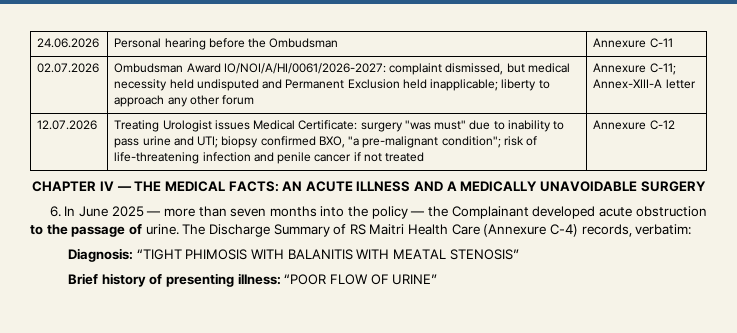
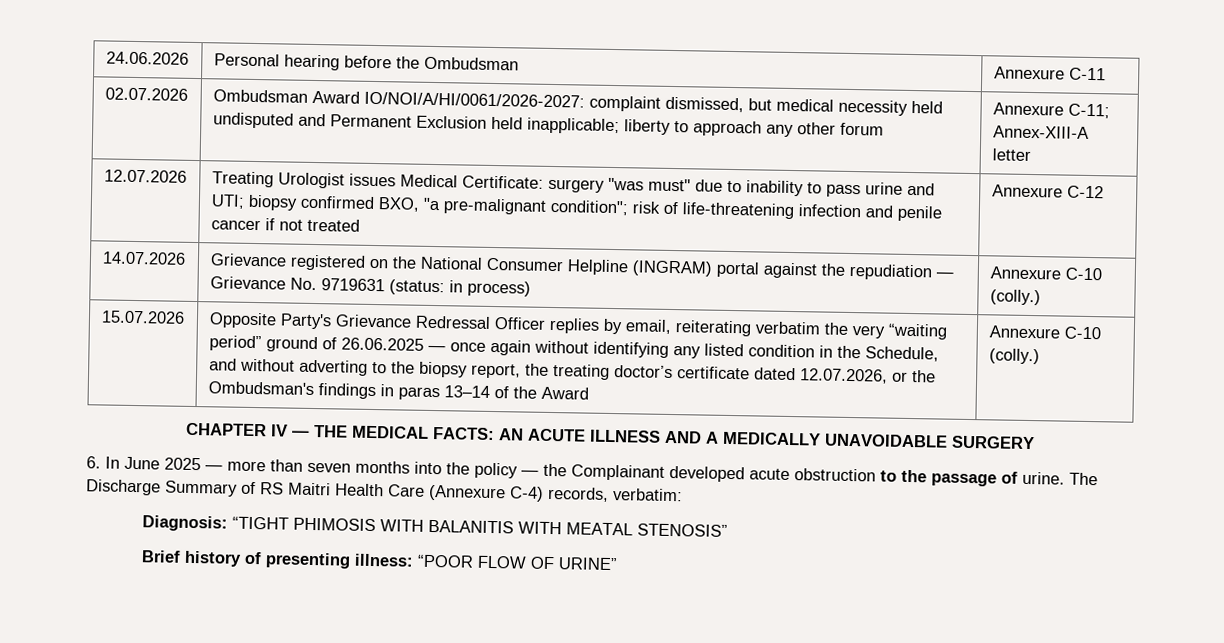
(675, 125) none -> [101,251,186,265] [209,253,954,281] [209,276,531,297] [989,266,1102,281] [989,289,1041,306] [100,310,185,324] [208,312,947,340] [208,335,939,362] [208,358,936,384] [207,381,589,401] [988,325,1101,340] [988,348,1040,365] // 14.07.2026 | Grievance registered on the National Consumer Helpline (INGRAM) portal against the repudiation — Grievance No. 9719631 (status: in process) | Annexure C-10 (colly.) // 15.07.2026 | Opposite Party's Grievance Redressal Officer replies by email, reiterating verbatim the very “waiting period” ground of 26.06.2025 — once again without identifying any listed condition in the Schedule, and without adverting to the biopsy report, the treating doctor’s certificate dated 12.07.2026, or the Ombudsman's findings in paras 13–14 of the Award | Annexure C-10 (colly.)

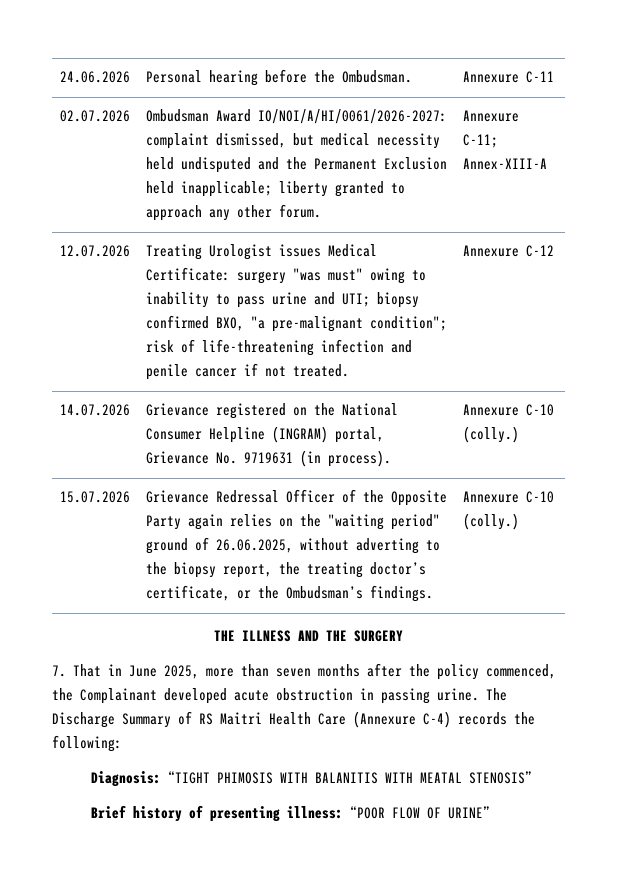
[423,56,519,71] Ombudsman -> [341,70,412,83] Ombudsman.
(326, 120) none -> [285,157,307,170] the
(671, 127) none -> [334,181,384,197] granted
[839,122,884,136] forum -> [278,204,321,218] forum.
[991,148,1031,161] letter -> (547, 164) none
[694,179,723,192] due -> [369,268,405,284] owing
[306,218,360,232] treated -> [292,364,349,377] treated.
[715,261,954,281] [209,276,531,297] portal against the repudiation — Grievance No. 9719631 (status: in process) -> [334,427,384,443] [145,450,391,467] portal, Grievance No. 9719631 (in process).
[208,312,332,330] Opposite Party's -> (130, 497) none
[548,317,947,340] [208,335,939,362] [208,358,237,371] replies by email, reiterating verbatim the very “waiting period” ground of 26.06.2025 — once again without identifying any listed condition in the Schedule, and -> [341,489,447,506] [145,514,440,530] [145,537,293,554] of the Opposite Party again relies on the "waiting period" ground of 26.06.2025,
[676,366,936,384] [207,381,589,401] [988,325,1101,340] [988,348,1040,365] [186,422,1035,450] [86,456,223,471] certificate dated 12.07.2026, or the Ombudsman's findings in paras 13–14 of the Award | Annexure C-10 (colly.) // CHAPTER IV — THE MEDICAL FACTS: AN ACUTE ILLNESS AND A MEDICALLY UNAVOIDABLE SURGERY // 6. In June 2025 — -> [145,585,433,602] [462,491,554,503] [462,513,519,530] [214,630,403,642] [52,664,199,679] certificate, or the Ombudsman’s findings. | Annexure C-10 (colly.) // THE ILLNESS AND THE SURGERY // 7. That in June 2025,
[414,461,442,475] into -> [367,663,402,677] after
[521,470,539,476] — -> [486,664,556,679] commenced,
[880,469,1018,487] to the passage of -> [360,688,430,704] in passing
[547,486,683,502] records, verbatim: -> [458,712,535,725] [52,735,122,752] records the following:

